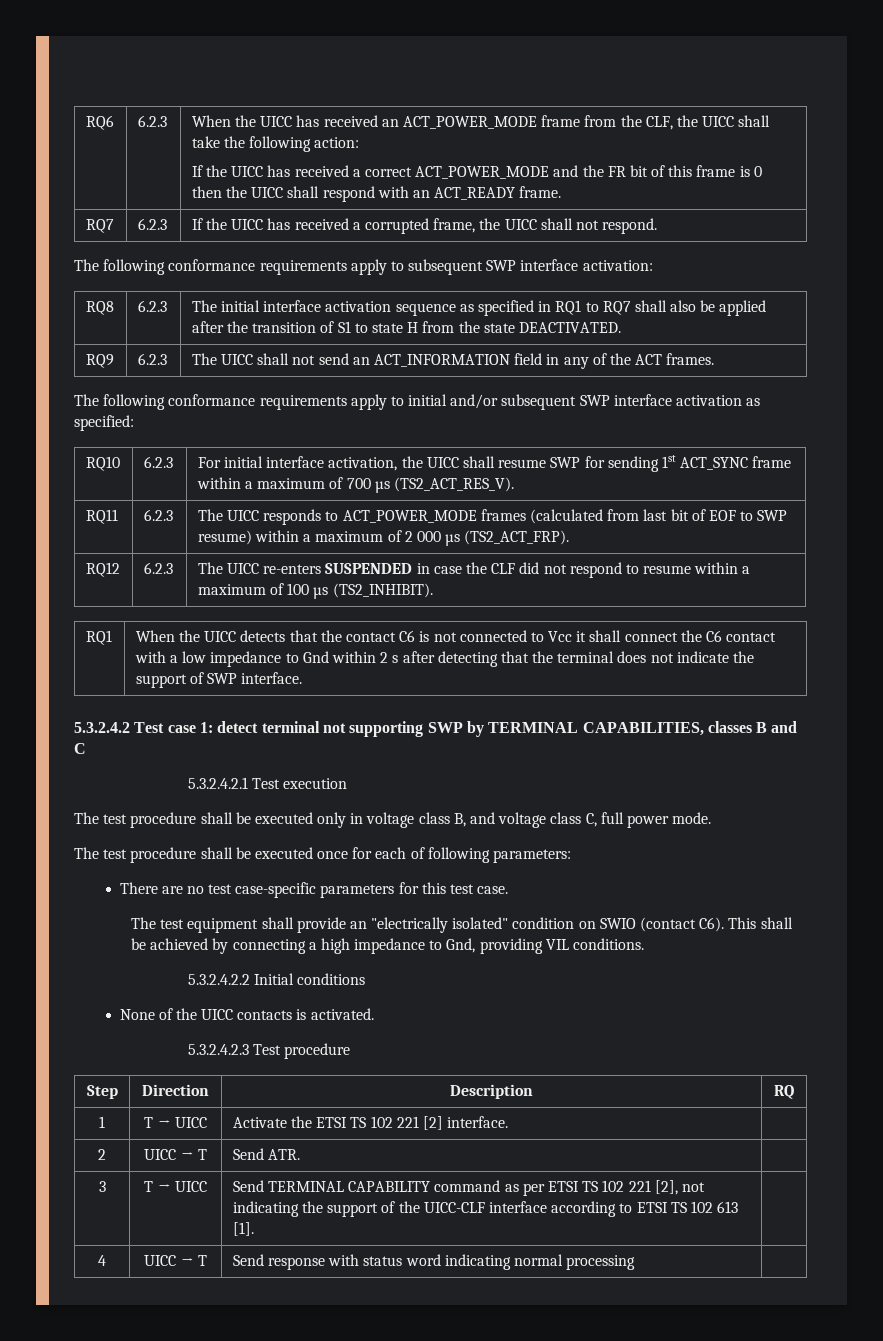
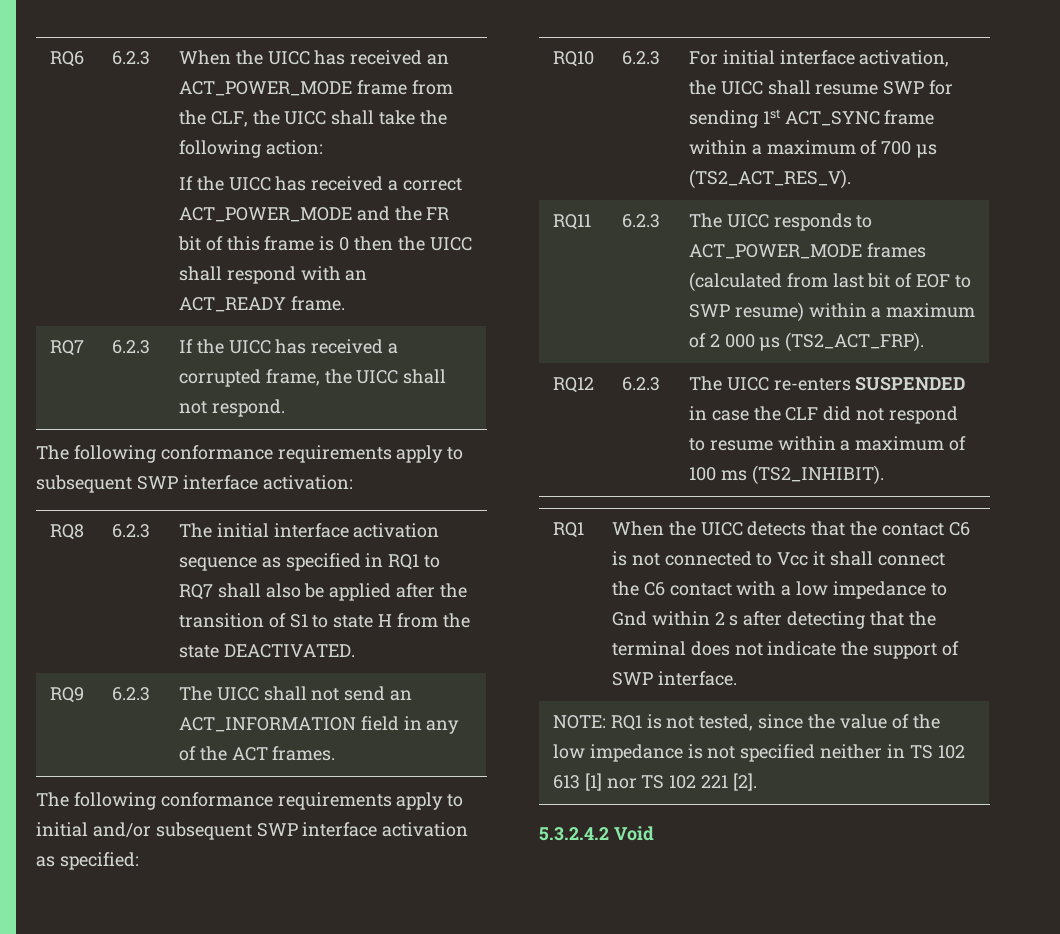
[313,587,329,599] µs -> [720,470,747,481] ms
[74,721,798,737] [74,743,86,754] [187,777,348,789] [74,812,712,828] [74,847,572,863] [119,882,509,898] [130,917,793,933] [130,938,645,954] [187,973,366,985] [119,1008,374,1020] [187,1043,351,1059] [86,1085,118,1099] [142,1084,209,1096] [450,1084,533,1099] [774,1085,794,1099] [99,1116,105,1128] [144,1117,207,1128] [232,1116,509,1130] [98,1149,106,1160] [144,1149,207,1160] [232,1148,301,1160] [98,1181,106,1192] [144,1181,207,1192] [232,1180,705,1196] [232,1201,739,1217] [232,1222,254,1236] [98,1255,106,1266] [144,1255,207,1266] [232,1254,636,1270] // 5.3.2.4.2 Test case 1: detect terminal not supporting SWP by TERMINAL CAPABILITIES, classes B and C // 5.3.2.4.2.1 Test execution // The test procedure shall be executed only in voltage class B, and voltage class C, full power mode. // The test procedure shall be executed once for each of following parameters: // There are no test case-specific parameters for this test case. // The test equipment shall provide an "electrically isolated" condition on SWIO (contact C6). This shall be achieved by connecting a high impedance to Gnd, providing VIL conditions. // 5.3.2.4.2.2 Initial conditions // None of the UICC contacts is activated. // 5.3.2.4.2.3 Test procedure // Step | Direction | Description | RQ // 1 | T → UICC | Activate the ETSI TS 102 221 [2] interface. | // 2 | UICC → T | Send ATR. | // 3 | T → UICC | Send TERMINAL CAPABILITY command as per ETSI TS 102 221 [2], not indicating the support of the UICC-CLF interface according to ETSI TS 102 613 [1]. | // 4 | UICC → T | Send response with status word indicating normal processing | -> [552,714,940,731] [552,744,965,762] [552,773,757,791] [539,826,654,841] // NOTE: RQ1 is not tested, since the value of the low impedance is not specified neither in TS 102 613 [1] nor TS 102 221 [2]. // 5.3.2.4.2 Void

